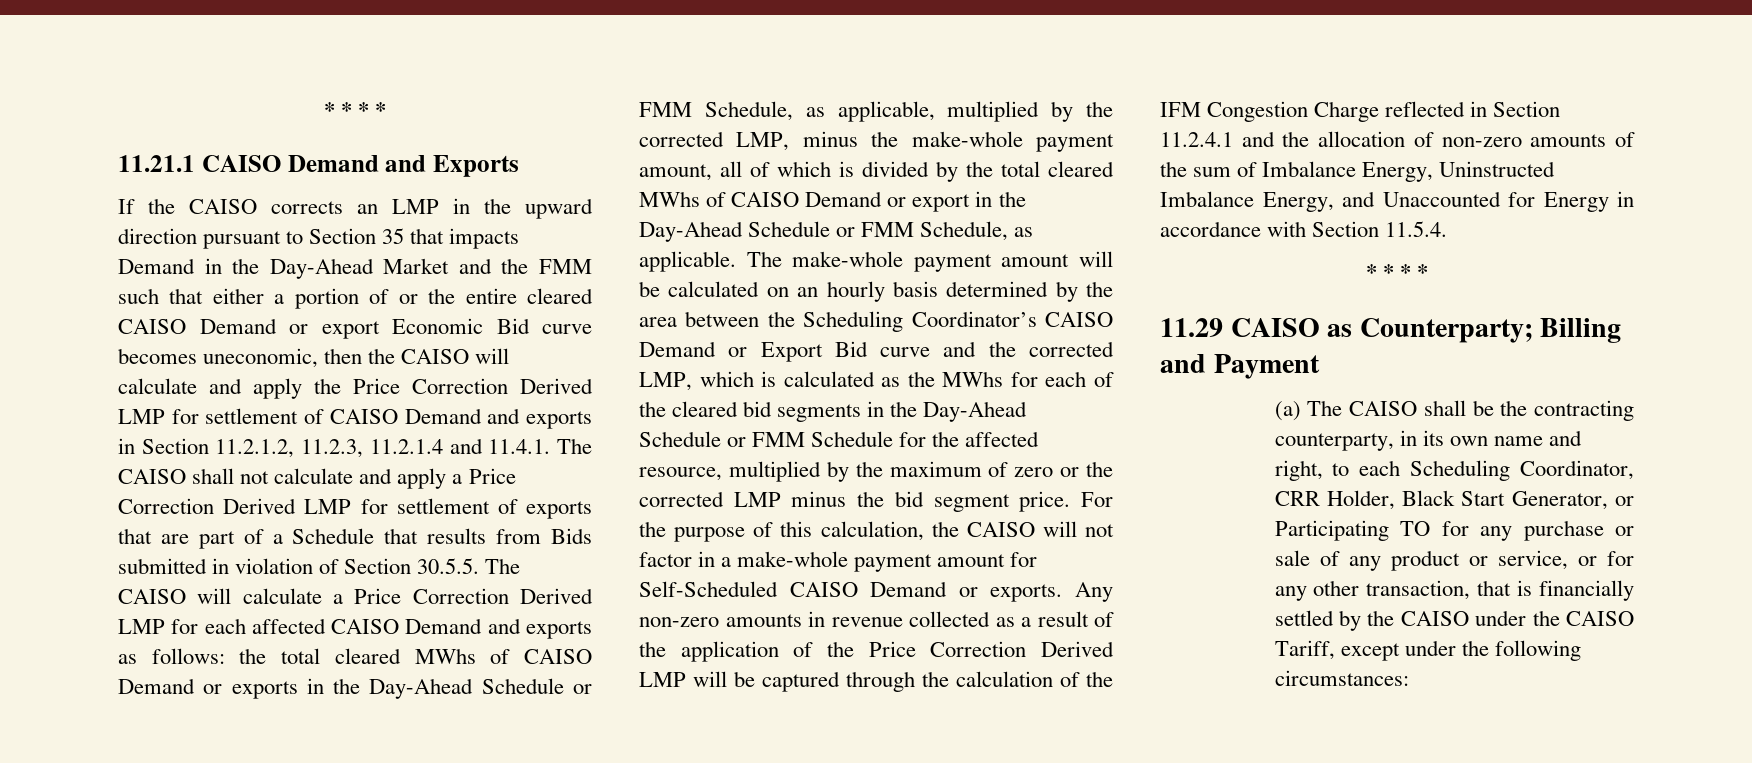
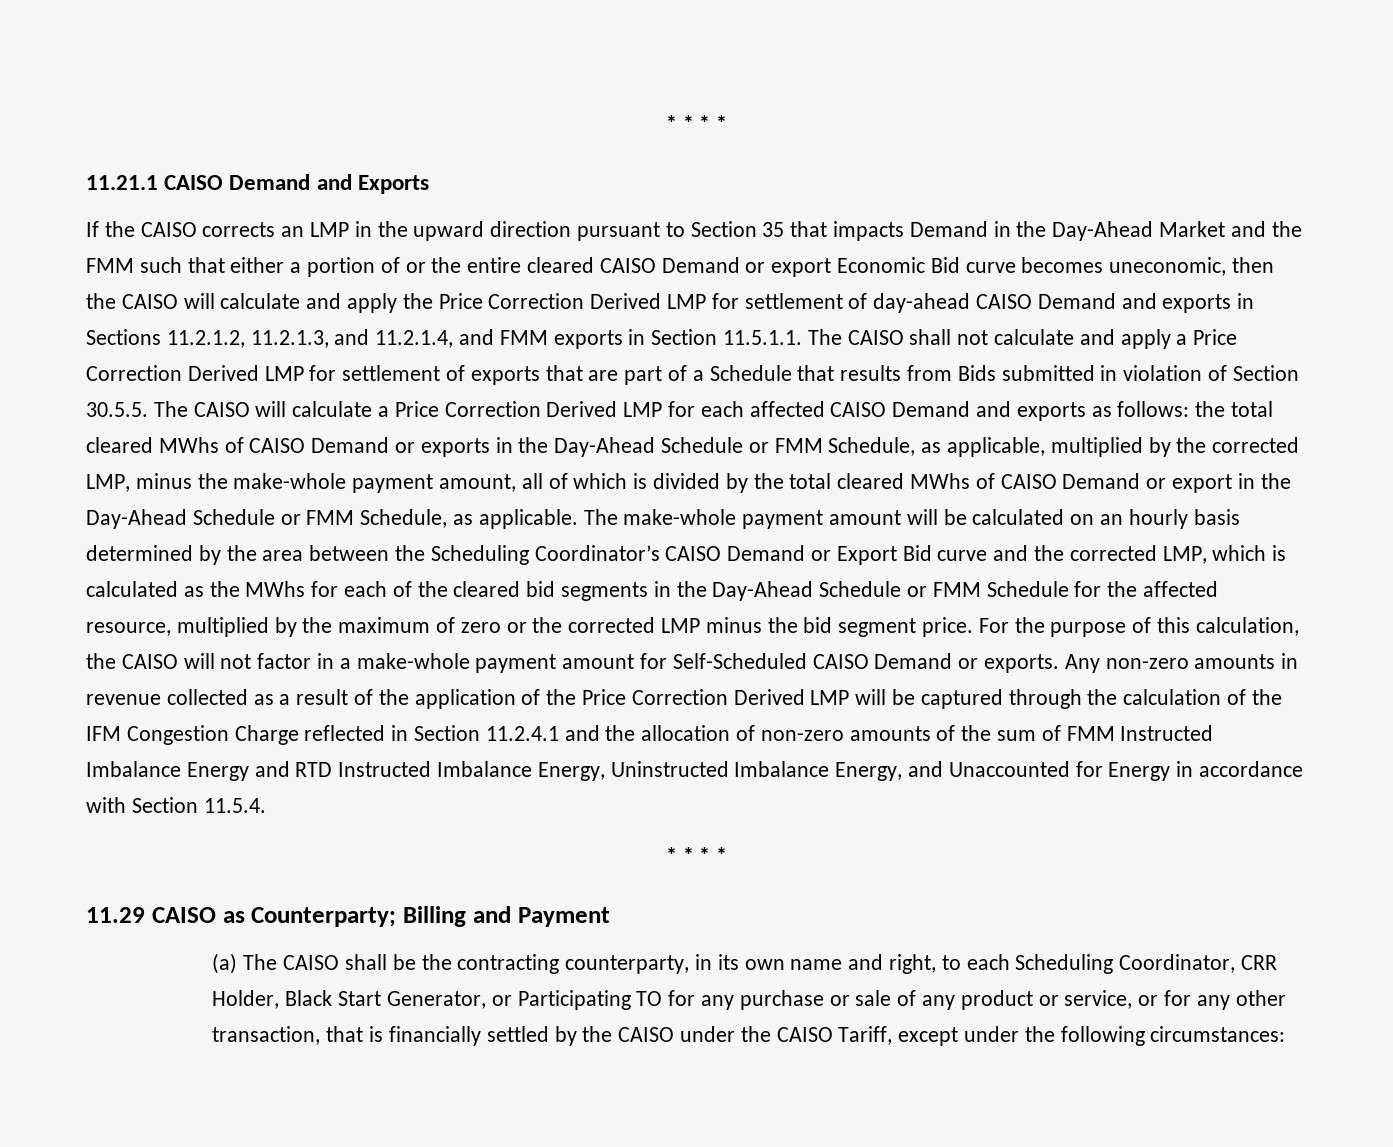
(325, 416) none -> [873,293,971,313] day-ahead
[141,438,551,458] Section 11.2.1.2, 11.2.3, 11.2.1.4 and 11.4.1. -> [86,329,803,349] Sections 11.2.1.2, 11.2.1.3, and 11.2.1.4, and FMM exports in Section 11.5.1.1.
(1258, 169) none -> [1066,725,1214,741] [86,761,432,781] FMM Instructed Imbalance Energy and RTD Instructed

